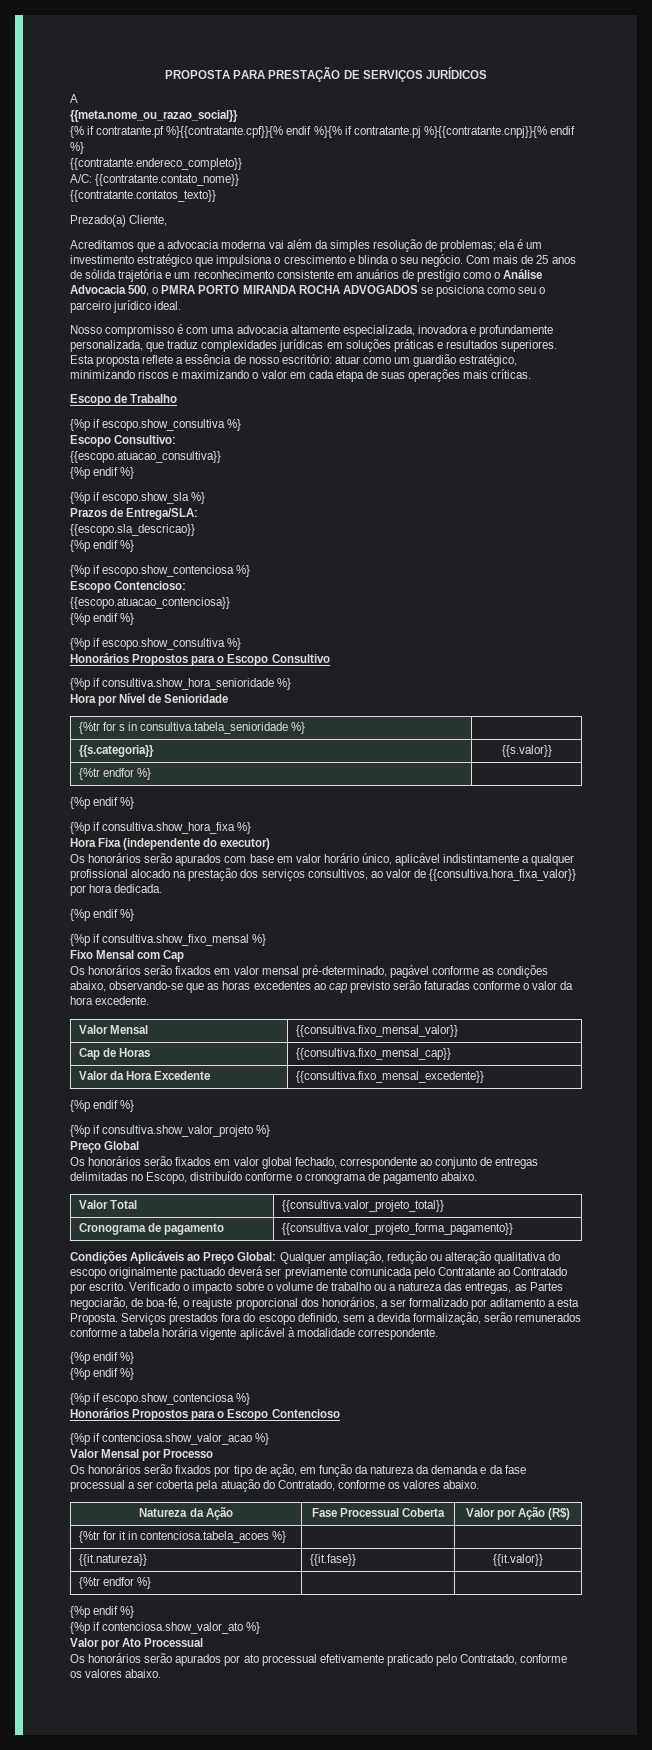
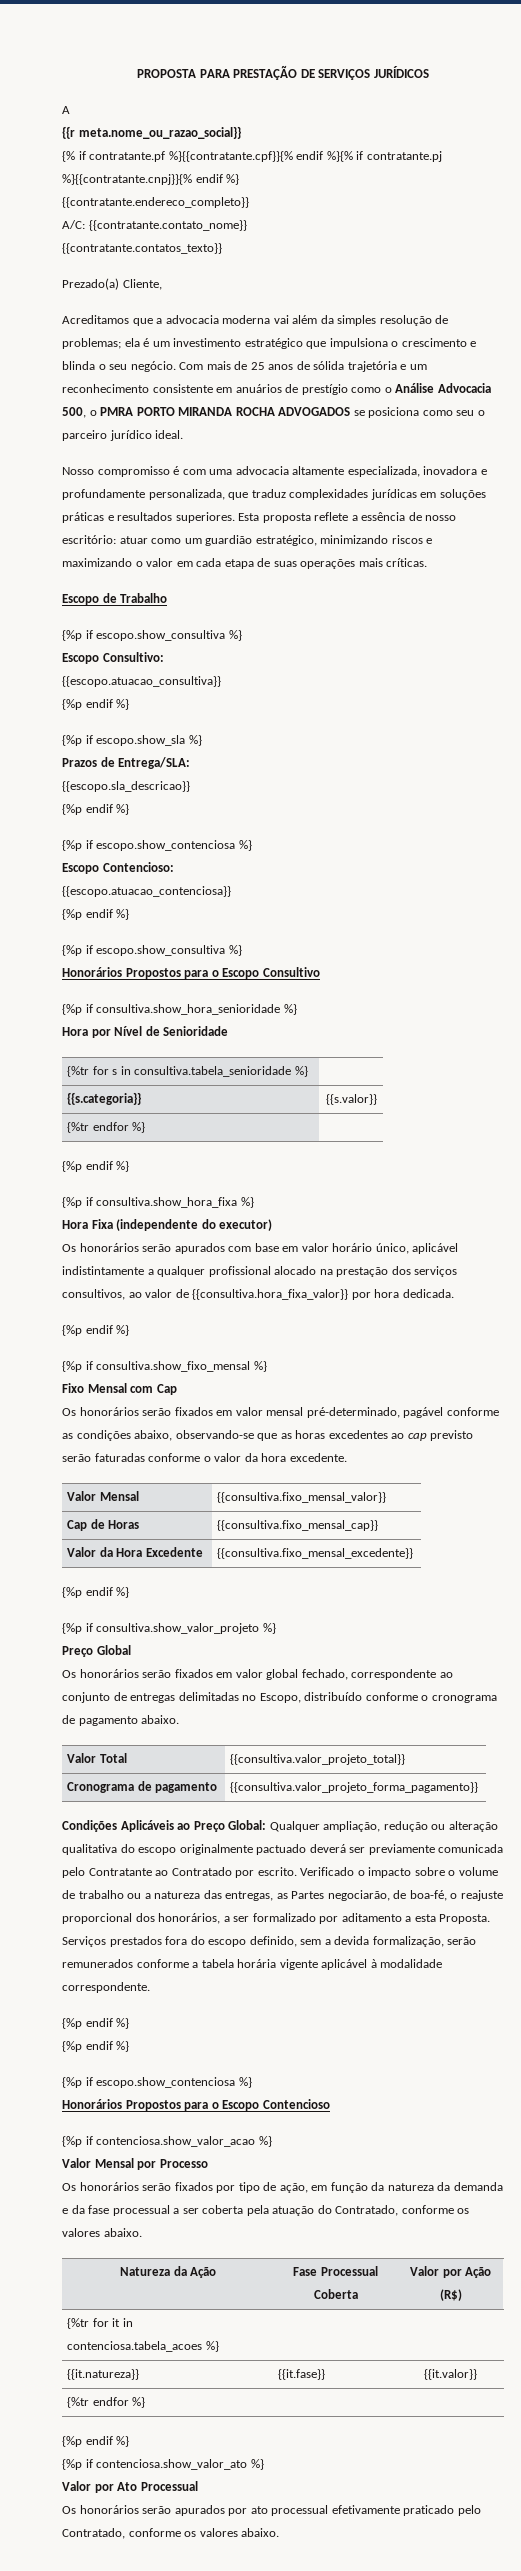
[70,110,238,122] {{meta.nome_ou_razao_social}} -> [62,126,241,139] {{r meta.nome_ou_razao_social}}

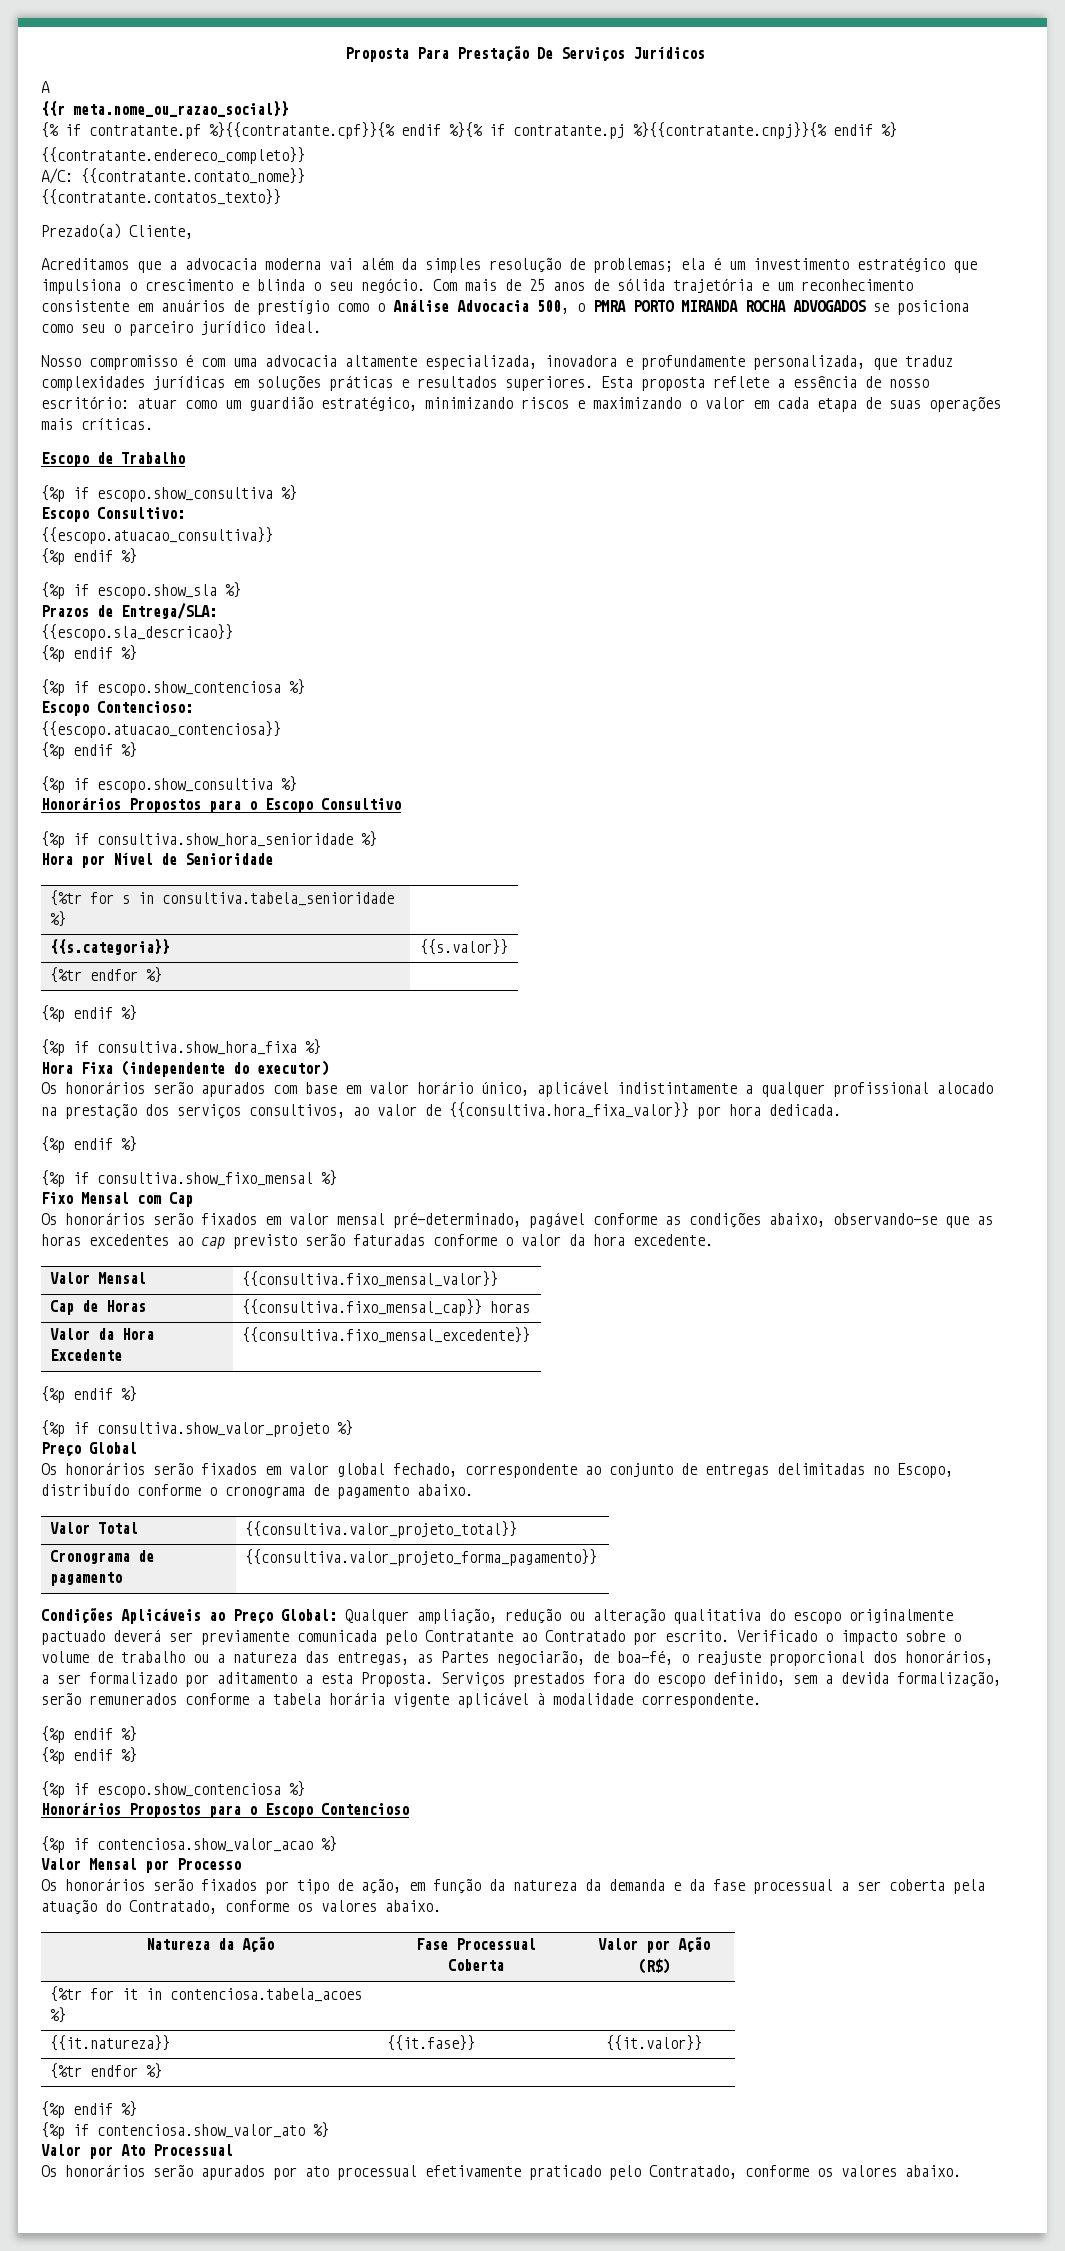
[137,65,429,80] PROPOSTA PARA PRESTAÇÃO DE SERVIÇOS JURÍDICOS -> [344,46,705,62] Proposta Para Prestação De Serviços Jurídicos
(379, 1525) none -> [490,1301,531,1313] horas

